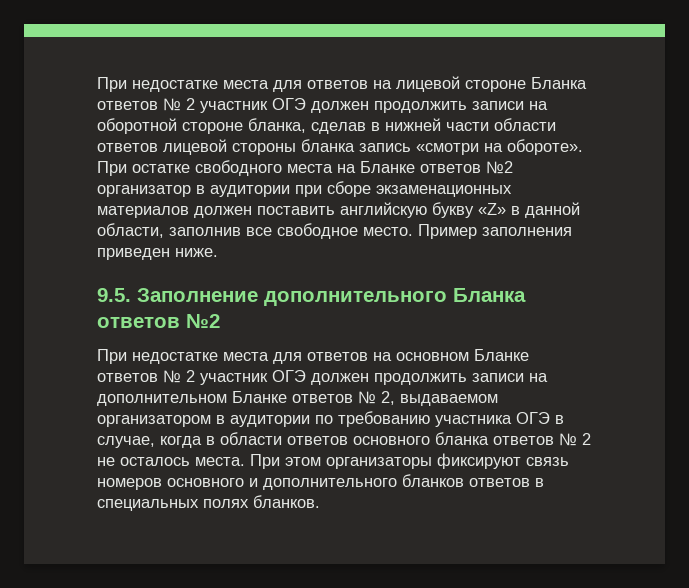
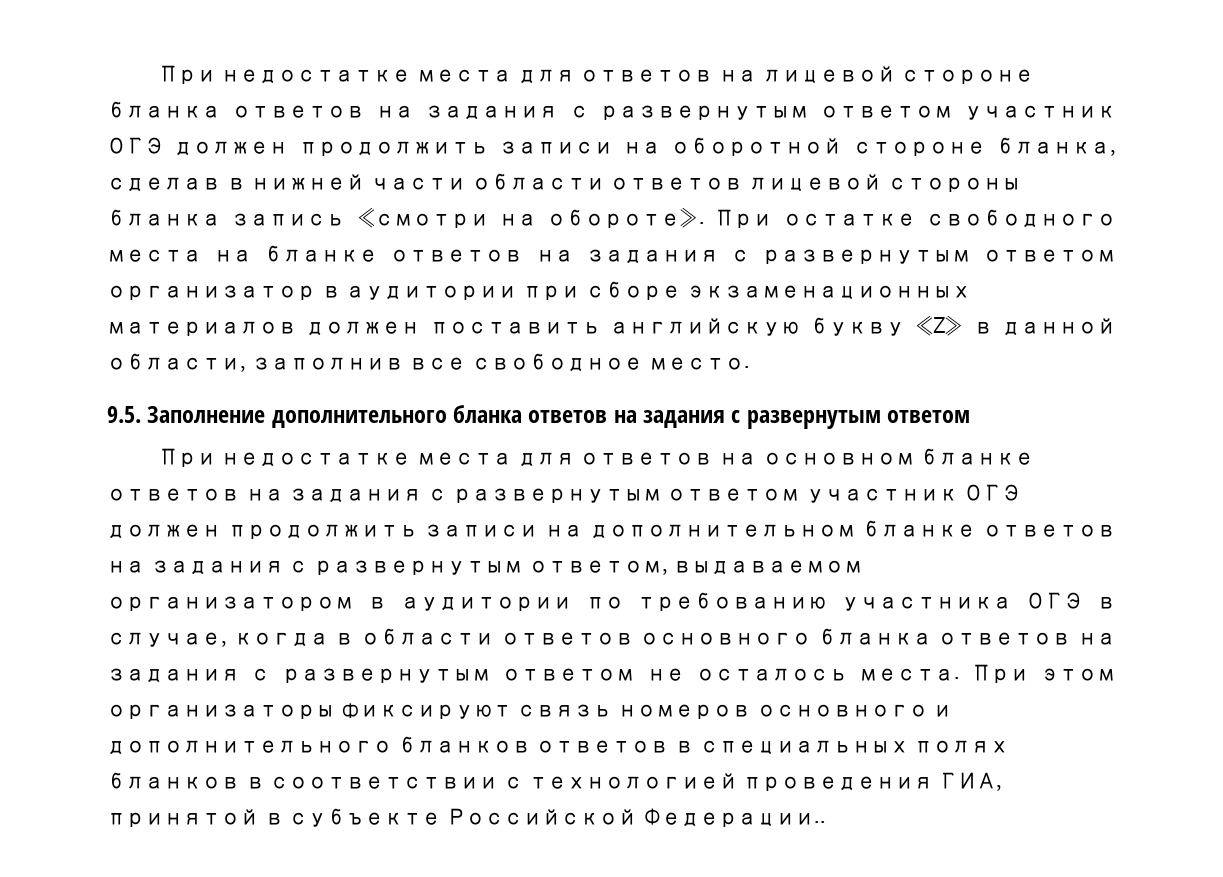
[531,77,587,89] [97,98,195,111] Бланка ответов № 2 -> [107,101,953,120] бланка ответов на задания с развернутым ответом
[360,161,513,174] Бланке ответов №2 -> [264,245,1116,264] бланке ответов на задания с развернутым ответом
[418,224,572,239] [97,248,218,260] Пример заполнения приведен ниже. -> (750, 363) none
[453,288,526,302] [97,314,220,328] Бланка ответов №2 -> [453,405,971,429] бланка ответов на задания с развернутым ответом
[474,349,529,361] [97,370,195,383] Бланке ответов № 2 -> [920,448,1035,465] [107,488,801,503] бланке ответов на задания с развернутым ответом
[232,391,395,405] Бланке ответов № 2, -> [862,520,1116,537] [107,560,668,575] бланке ответов на задания с развернутым ответом,
[559,433,591,446] № 2 -> [1078,632,1116,645] [107,668,636,683] на задания с развернутым ответом
[253,495,320,508] бланков. -> [107,772,1003,791] [107,808,826,827] бланков в соответствии с технологией проведения ГИА, принятой в субъекте Российской Федерации..

